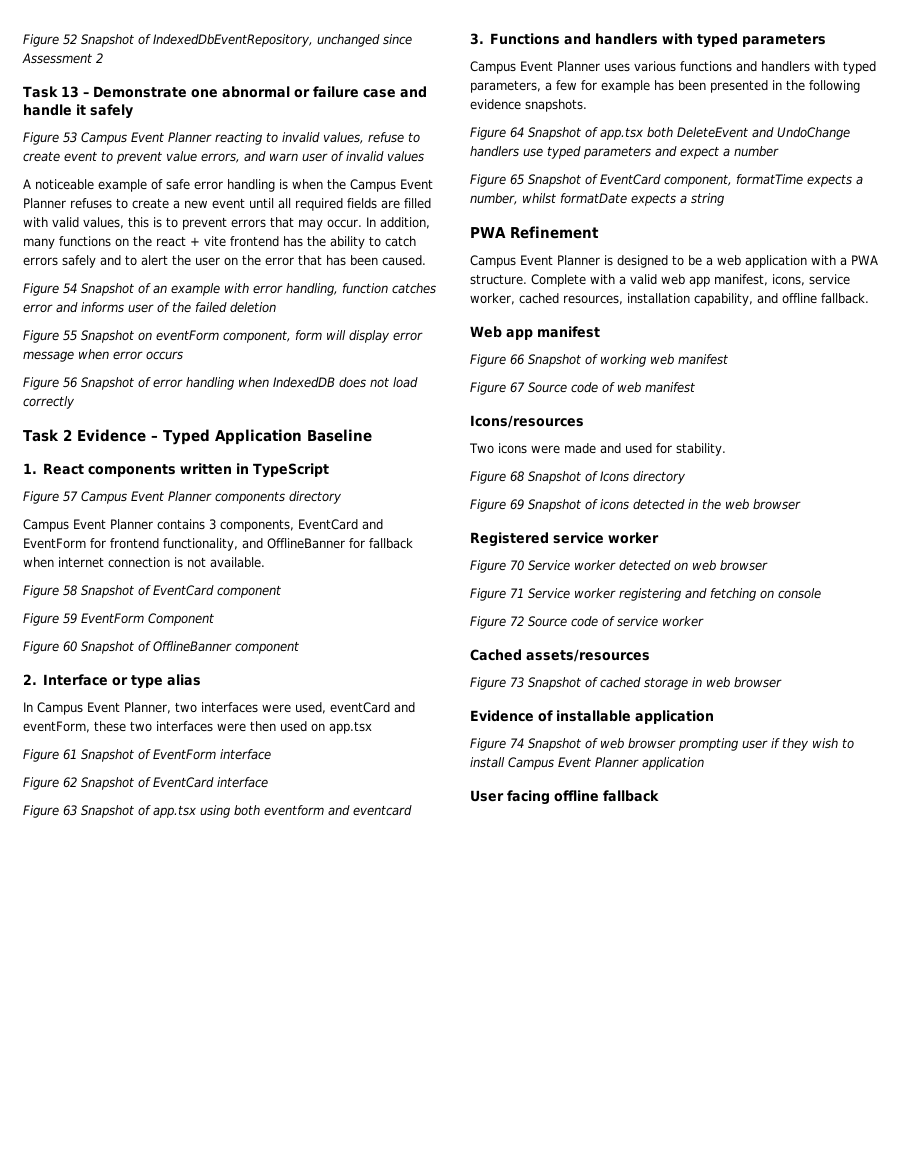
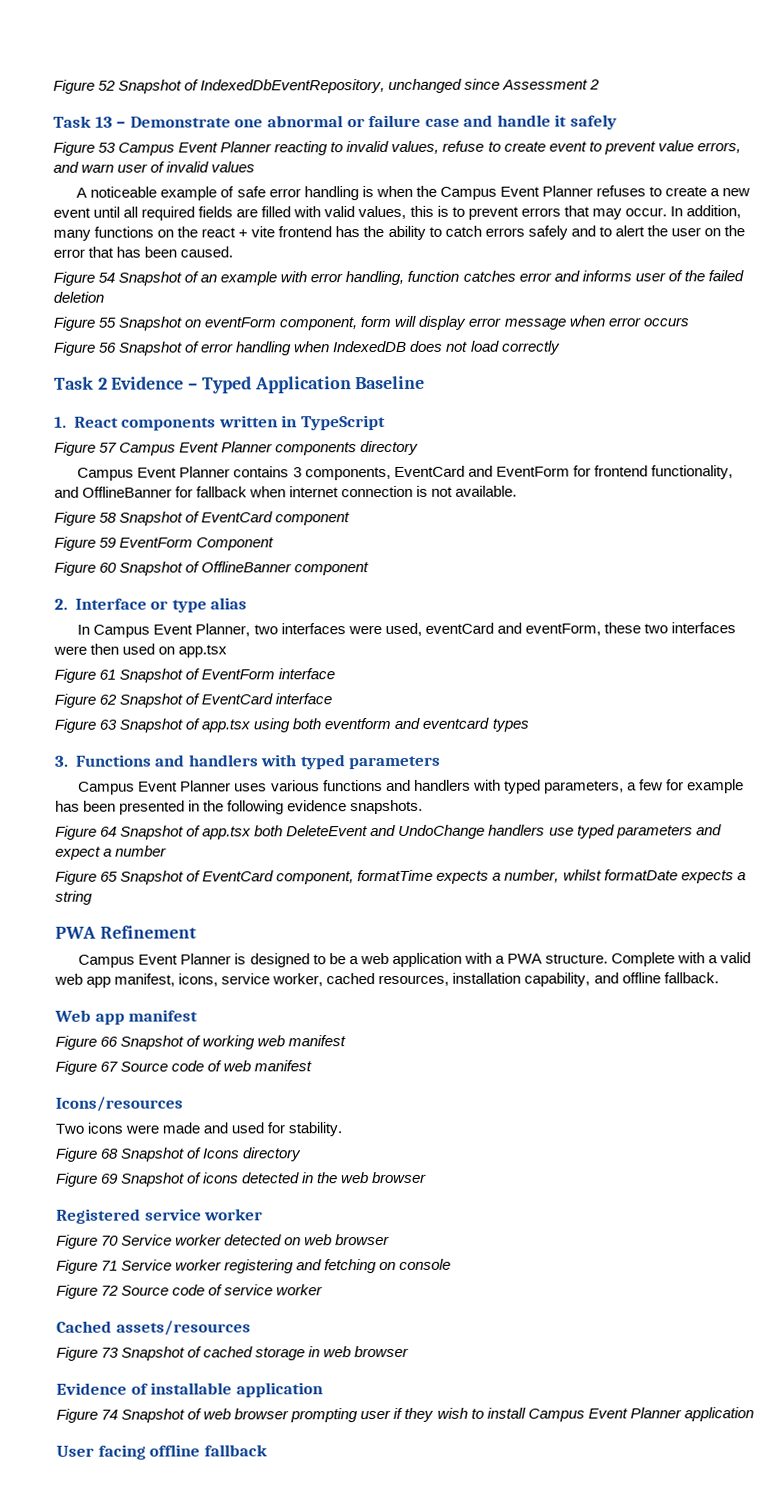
(412, 810) none -> [491,718,529,732] types

